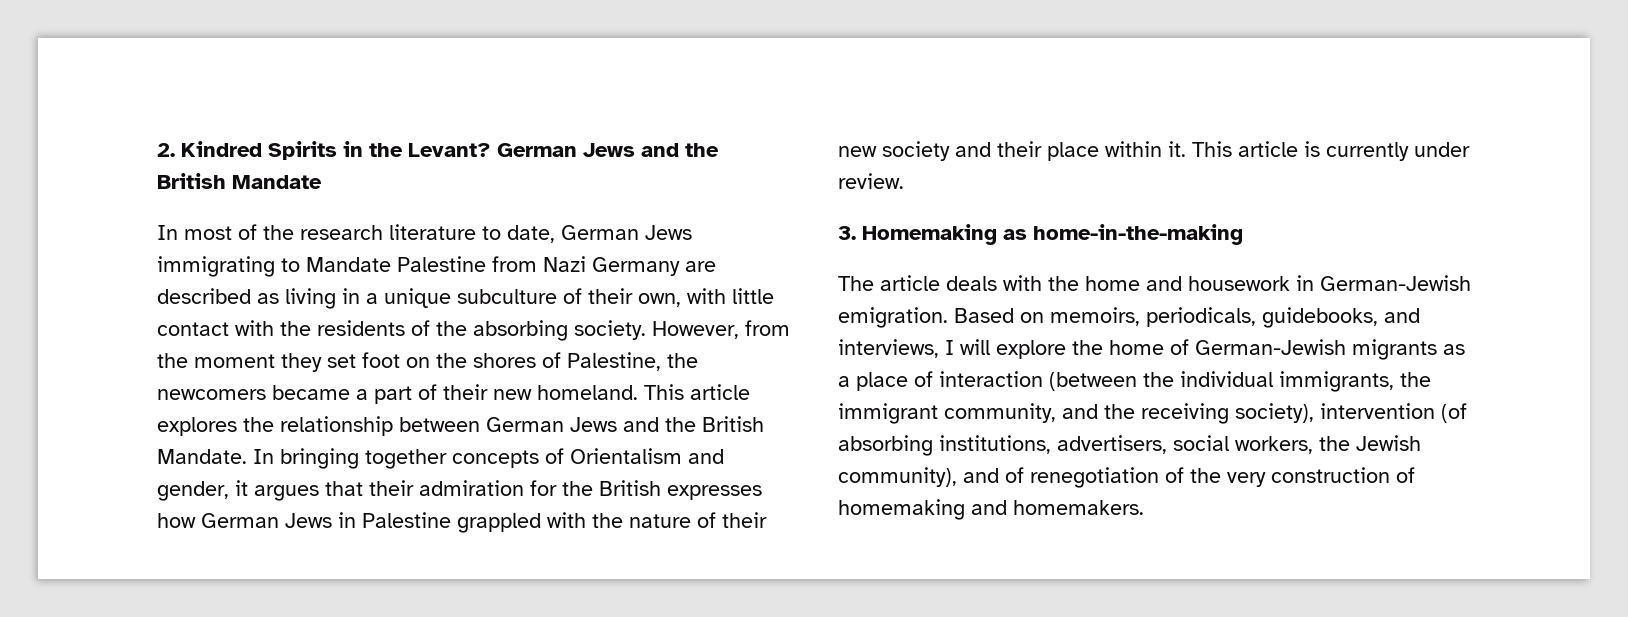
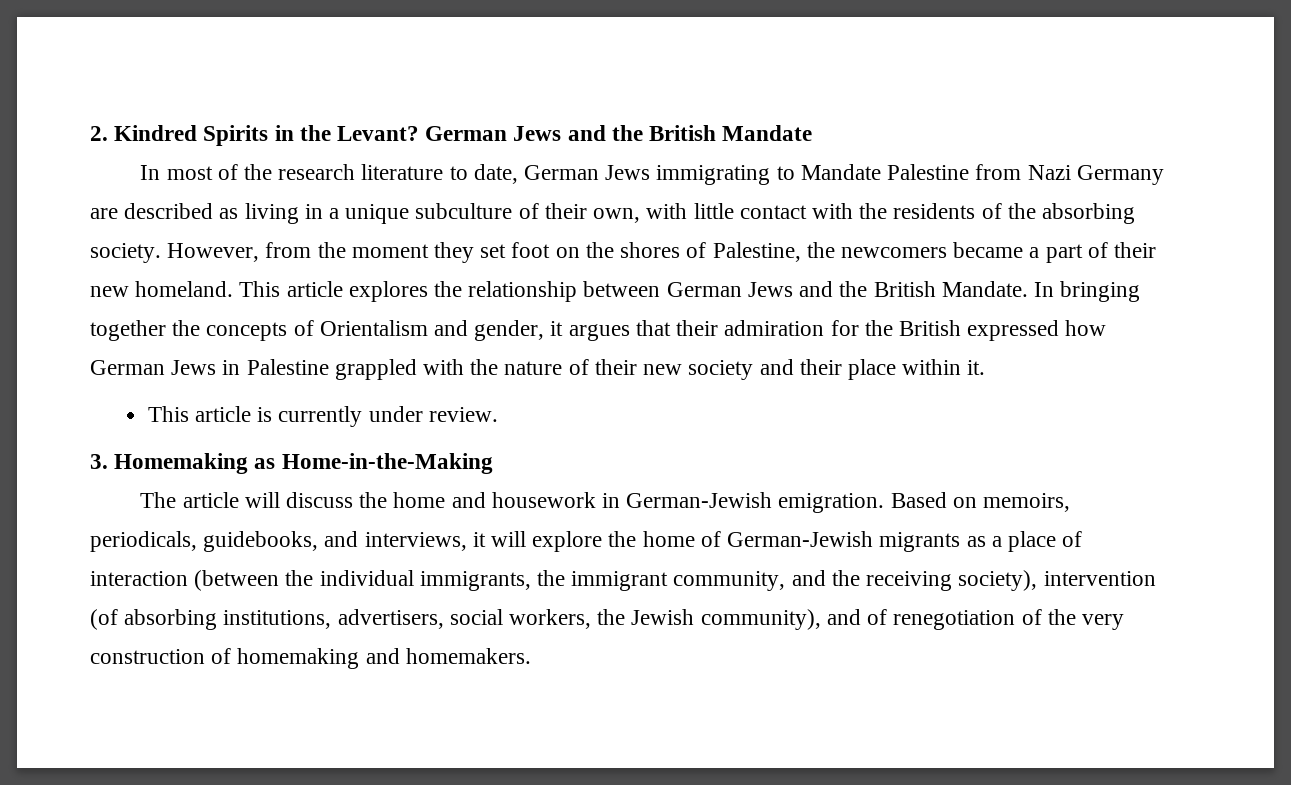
(447, 459) none -> [172,320,201,336] the
[667,485,762,500] expresses -> [967,320,1060,341] expressed
(1186, 149) none -> (986, 367) //
[1033,224,1243,245] home-in-the-making -> [281,453,493,474] Home-in-the-Making
[946,275,1042,291] deals with -> [244,492,353,508] will discuss
[945,340,954,355] I -> [472,532,486,547] it

